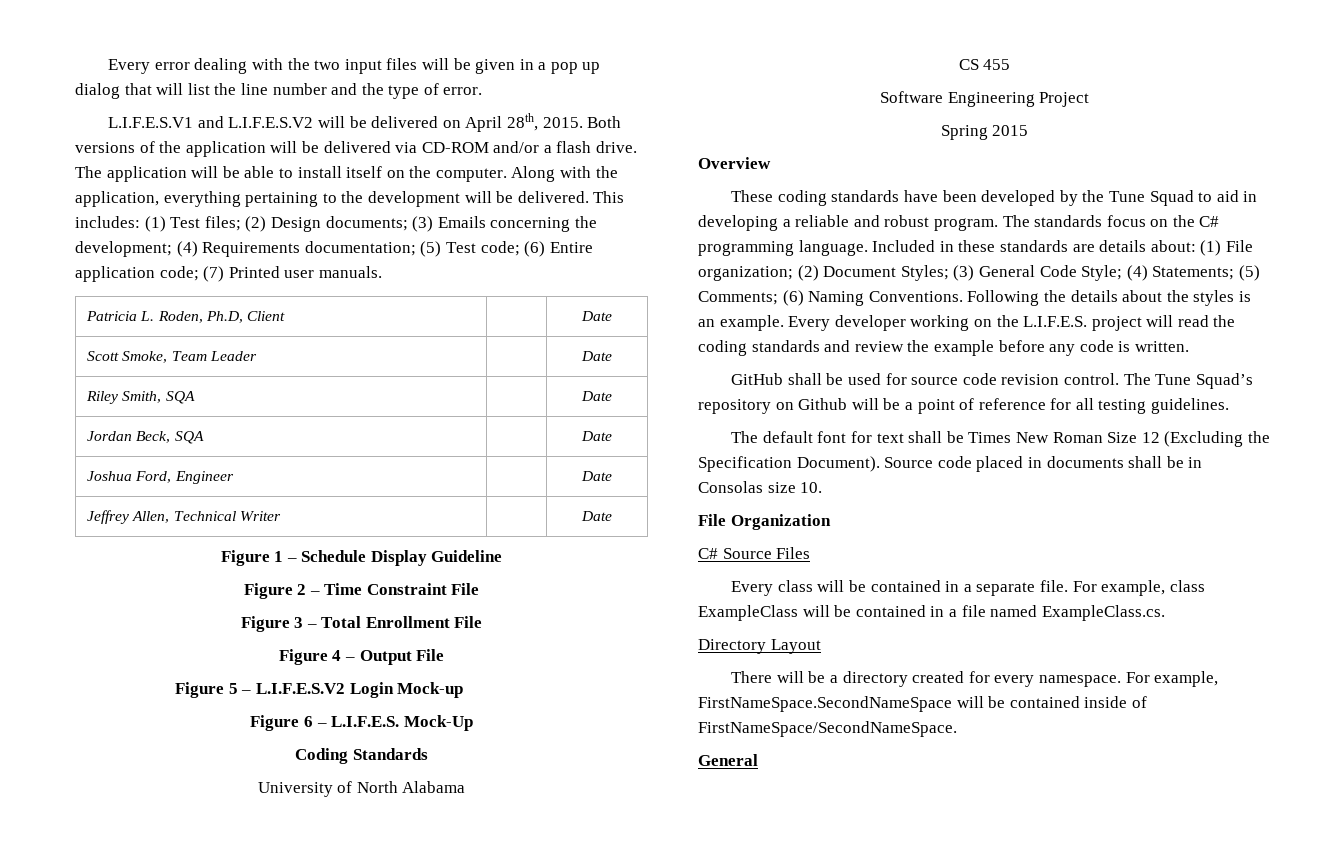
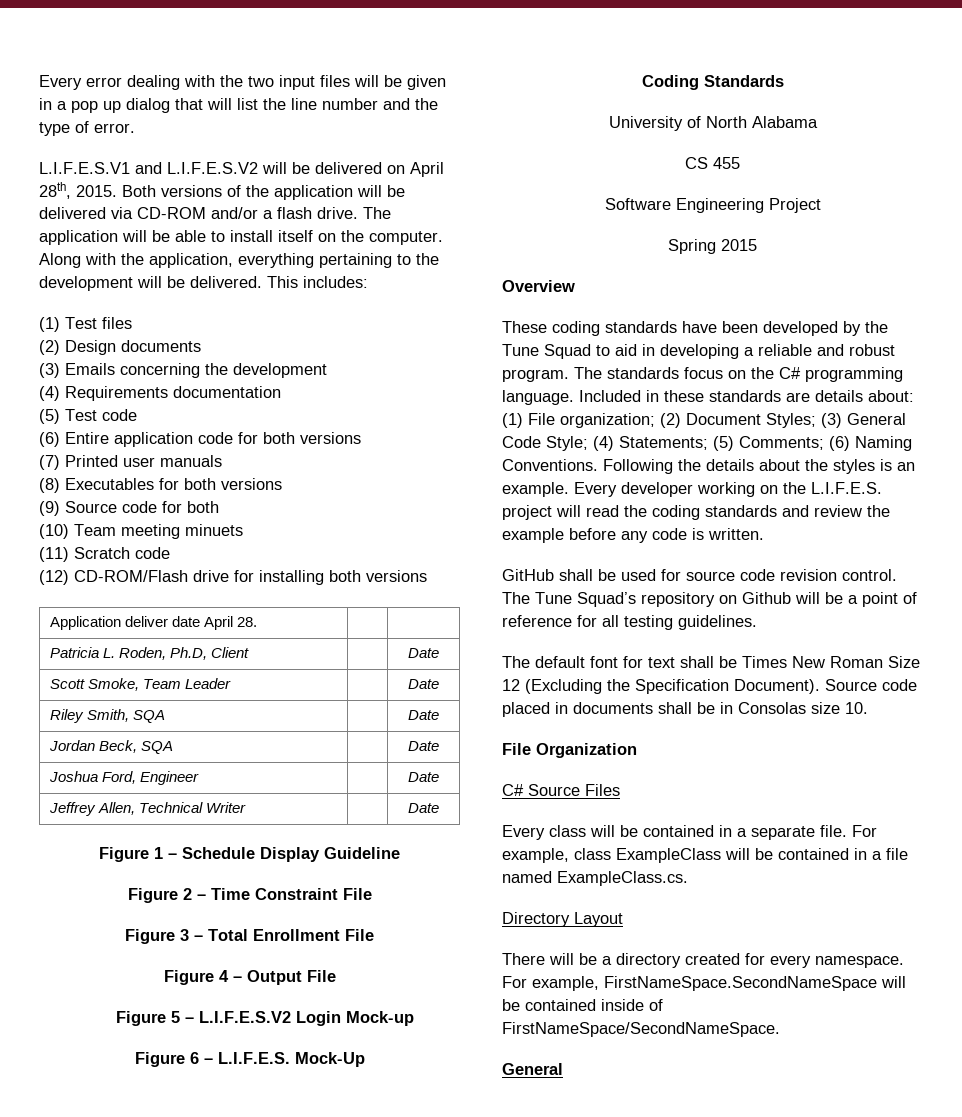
(140, 222) none -> (368, 282) //
[204,216,241,231] files; -> [102,317,132,329] files //
[325,216,408,231] documents; -> [121,340,201,352] documents //
[75,241,172,257] development; -> [233,363,327,378] development //
[304,241,416,256] documentation; -> [173,386,281,398] documentation //
[480,241,520,256] code; -> [102,409,137,421] code //
[159,266,382,282] code; (7) Printed user manuals. -> [198,432,361,444] [39,455,222,470] [39,478,282,493] [39,501,219,516] [39,524,243,539] [39,547,170,562] [39,570,427,585] [50,616,258,630] code for both versions // (7) Printed user manuals // (8) Executables for both versions // (9) Source code for both // (10) Team meeting minuets // (11) Scratch code // (12) CD-ROM/Flash drive for installing both versions // Application deliver date April 28. | |

